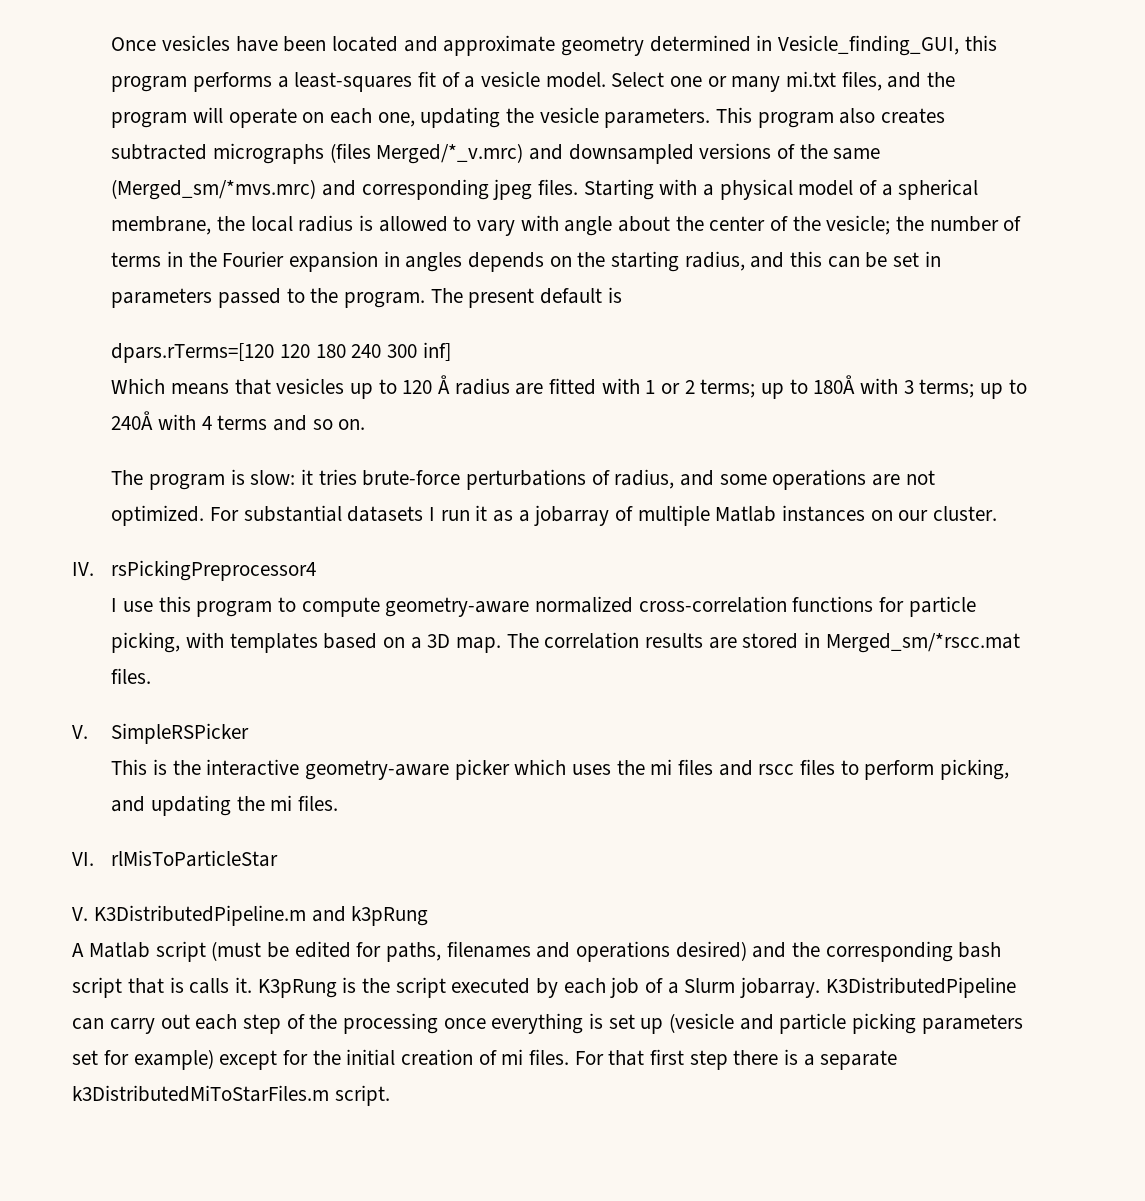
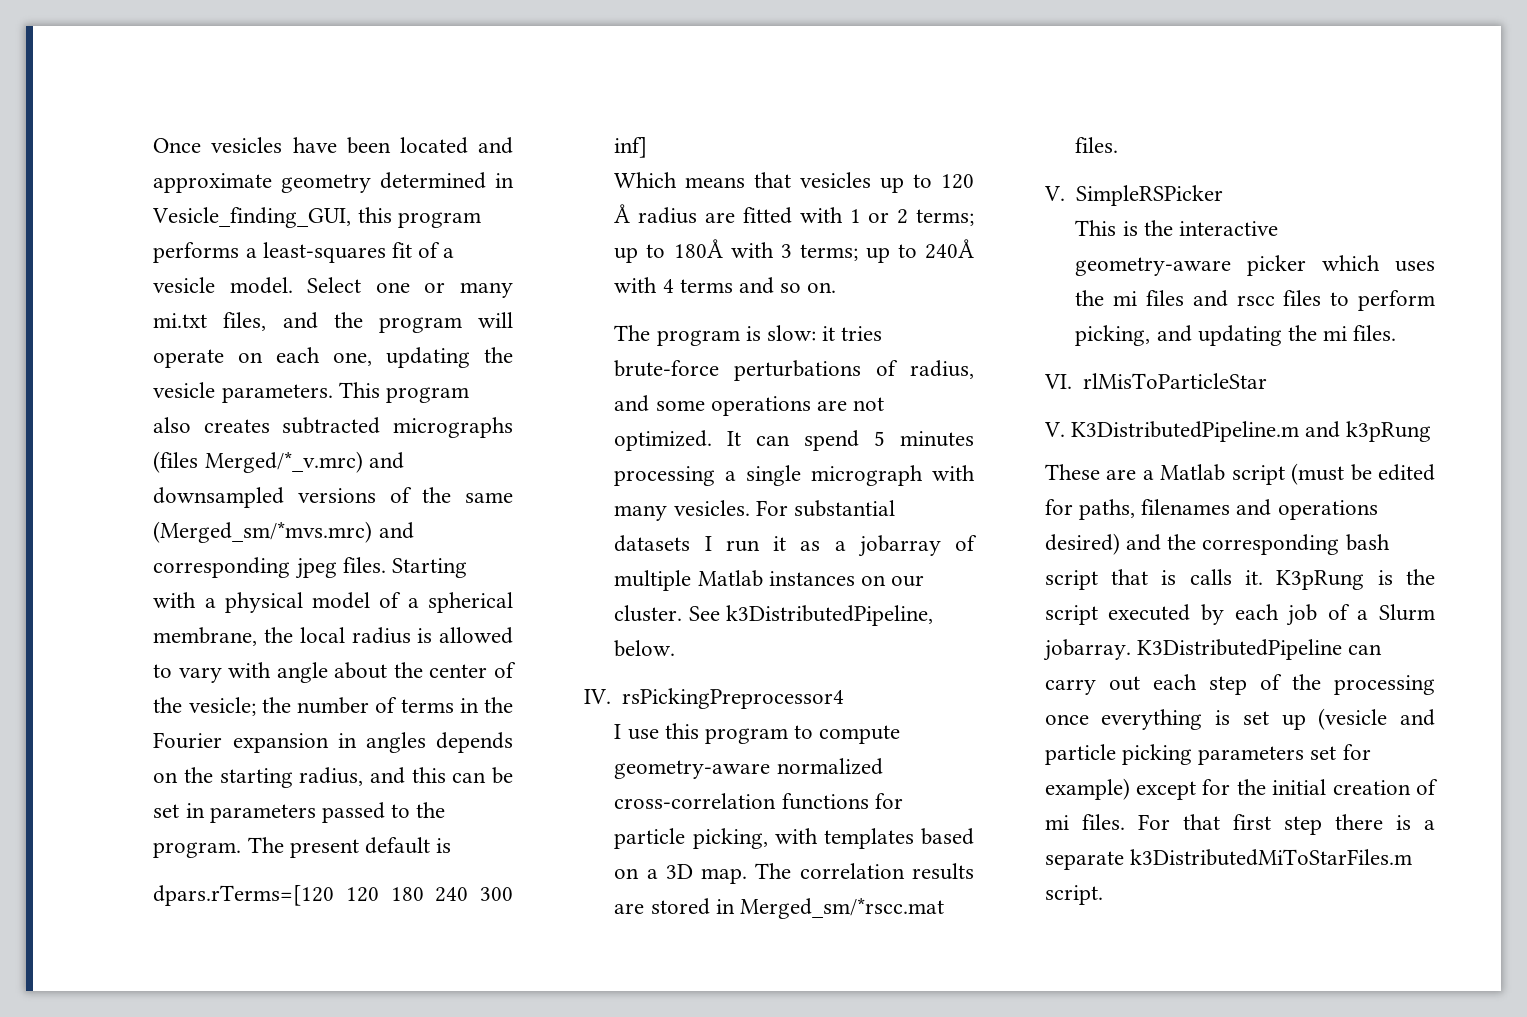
(205, 515) none -> [727,430,974,451] [614,465,975,486] [614,500,750,521] It can spend 5 minutes processing a single micrograph with many vesicles.
(998, 513) none -> [688,605,933,626] [614,640,676,657] See k3DistributedPipeline, below.
[72,943,85,957] A -> [1044,464,1154,480] These are a

